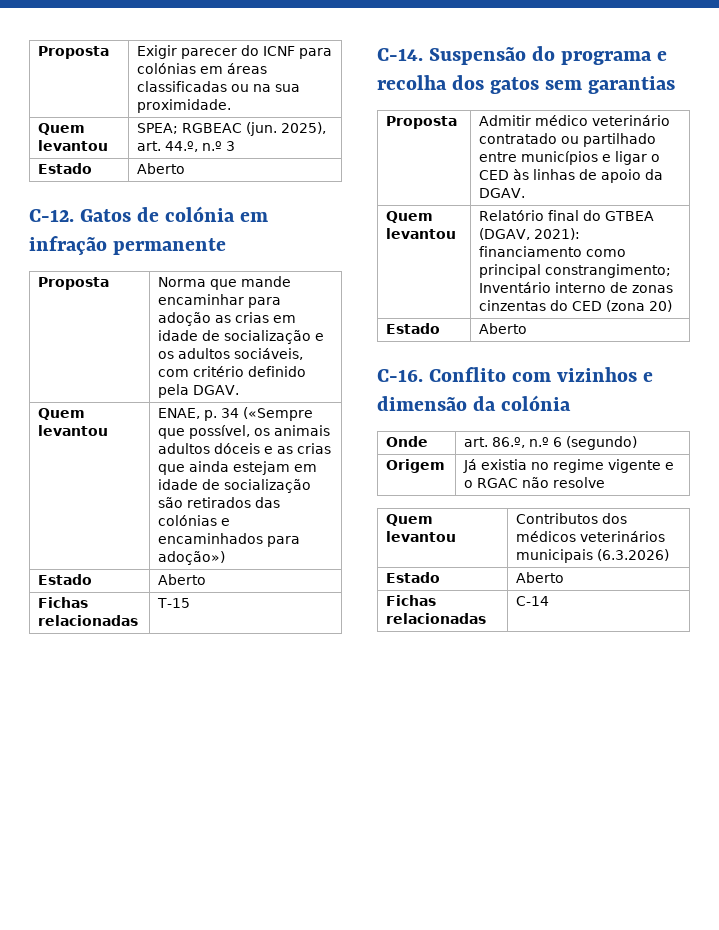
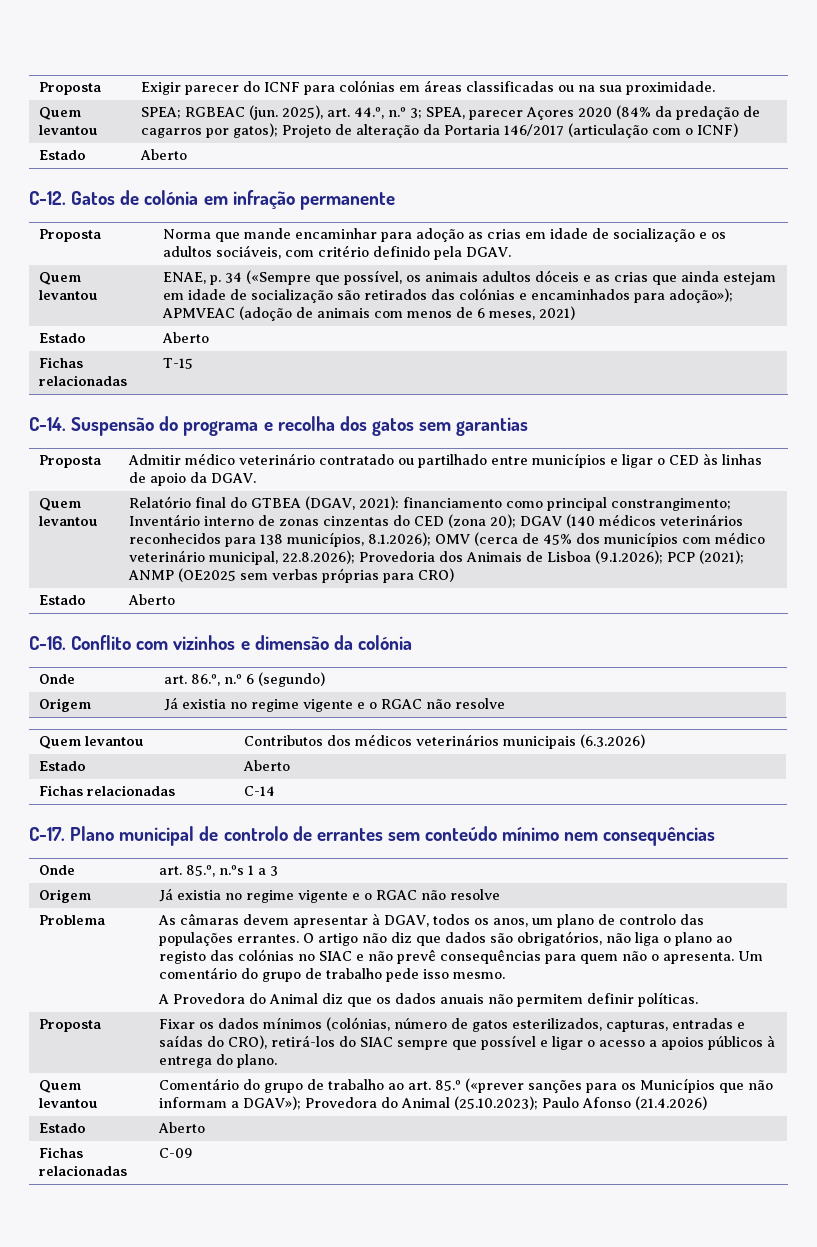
[226,141,236,151] 3 -> [410,105,761,120] [141,123,739,138] 3; SPEA, parecer Açores 2020 (84% da predação de cagarros por gatos); Projeto de alteração da Portaria 146/2017 (articulação com o ICNF)
[158,551,226,565] adoção») -> [669,288,734,303] [162,306,576,321] adoção»); APMVEAC (adoção de animais com menos de 6 meses, 2021)
[649,300,673,312] 20) -> [490,514,744,528] [129,532,766,547] [129,550,745,565] [128,568,455,583] 20); DGAV (140 médicos veterinários reconhecidos para 138 municípios, 8.1.2026); OMV (cerca de 45% dos municípios com médico veterinário municipal, 22.8.2026); Provedoria dos Animais de Lisboa (9.1.2026); PCP (2021); ANMP (OE2025 sem verbas próprias para CRO)
(550, 601) none -> [29,826,716,846] [39,865,76,875] [159,865,279,877] [39,889,92,903] [159,888,501,903] [39,915,106,925] [158,913,705,928] [159,931,733,946] [159,949,764,964] [159,967,506,982] [158,992,699,1007] [39,1019,102,1032] [159,1017,746,1032] [159,1035,776,1050] [159,1054,278,1068] [39,1080,82,1093] [39,1098,99,1108] [159,1078,774,1093] [159,1096,708,1110] [39,1123,87,1133] [158,1122,206,1133] [39,1147,84,1158] [39,1165,128,1176] [159,1148,194,1158] // C-17. Plano municipal de controlo de errantes sem conteúdo mínimo nem consequências // Onde | art. 85.º, n.ºs 1 a 3 // Origem | Já existia no regime vigente e o RGAC não resolve // Problema | As câmaras devem apresentar à DGAV, todos os anos, um plano de controlo das populações errantes. O artigo não diz que dados são obrigatórios, não liga o plano ao registo das colónias no SIAC e não prevê consequências para quem não o apresenta. Um comentário do grupo de trabalho pede isso mesmo. // A Provedora do Animal diz que os dados anuais não permitem definir políticas. // Proposta | Fixar os dados mínimos (colónias, número de gatos esterilizados, capturas, entradas e saídas do CRO), retirá-los do SIAC sempre que possível e ligar o acesso a apoios públicos à entrega do plano. // Quem levantou | Comentário do grupo de trabalho ao art. 85.º («prever sanções para os Municípios que não informam a DGAV»); Provedora do Animal (25.10.2023); Paulo Afonso (21.4.2026) // Estado | Aberto // Fichas relacionadas | C-09

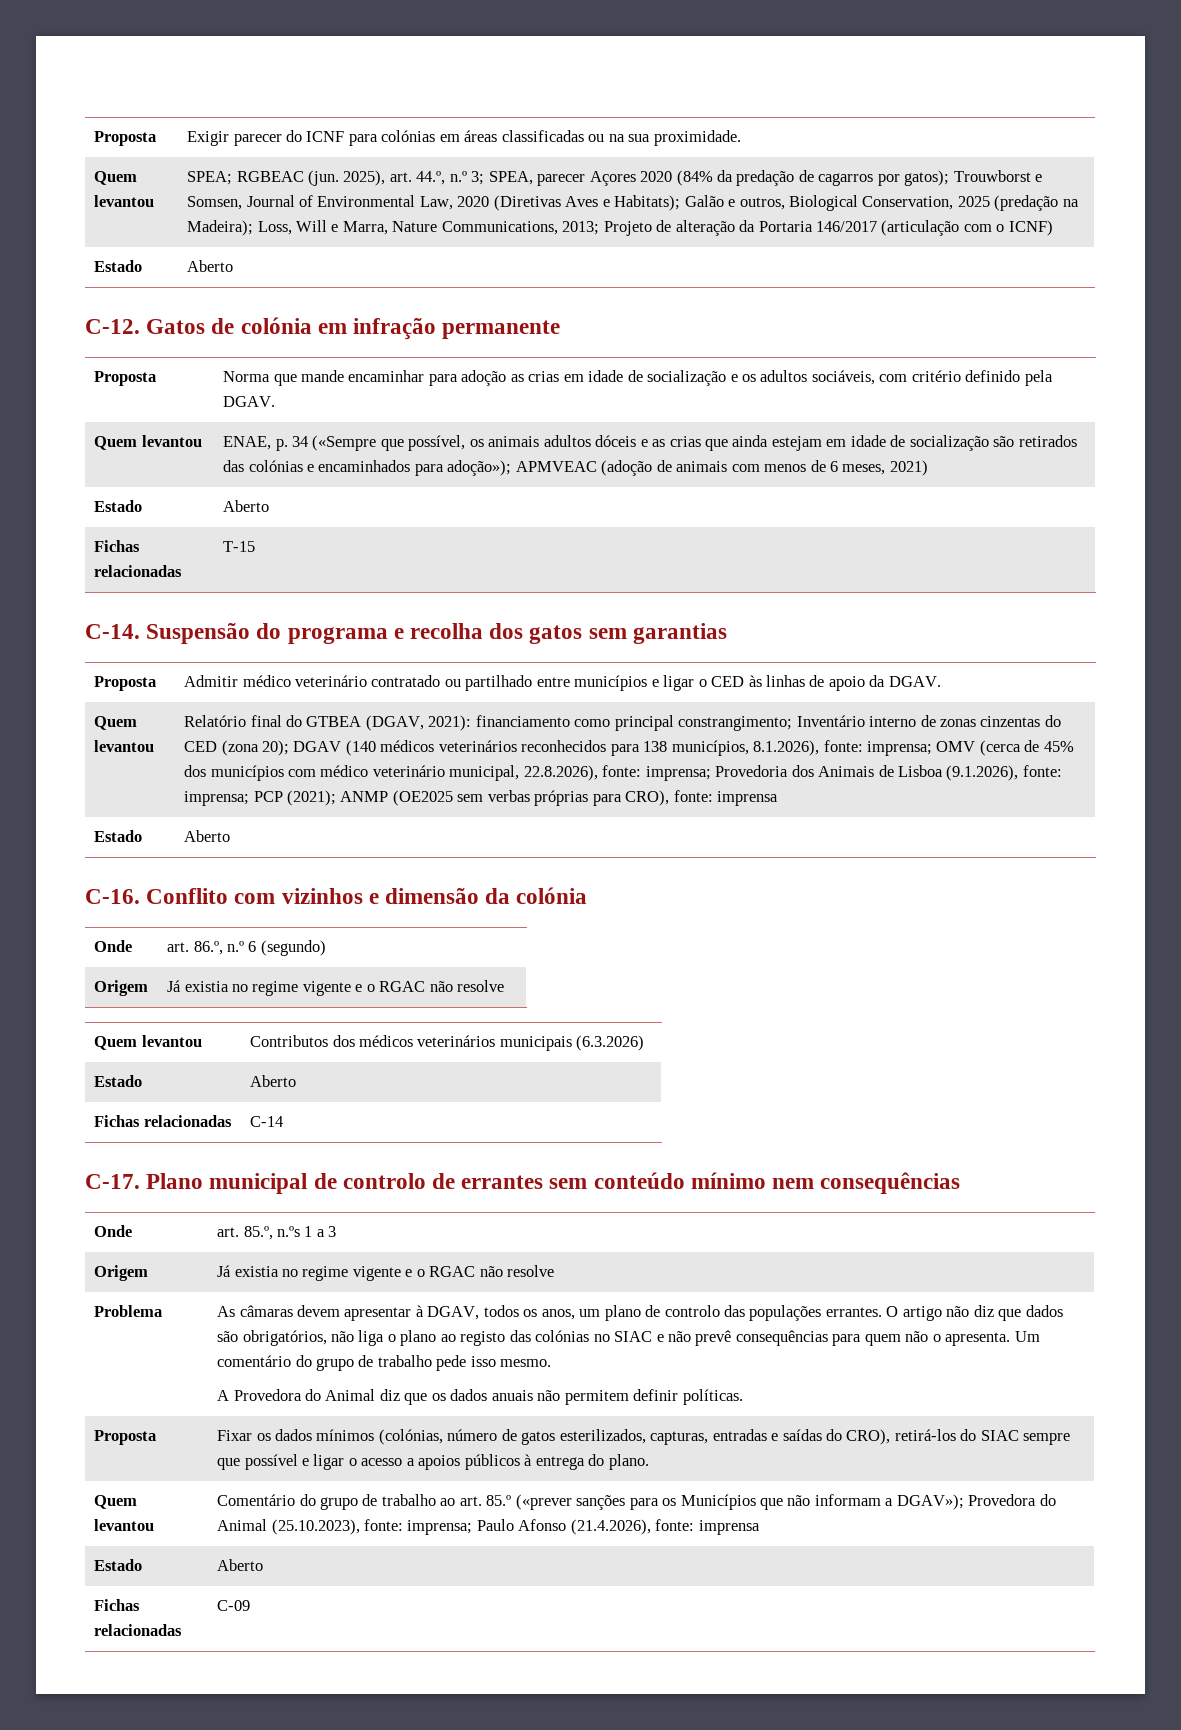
(279, 130) none -> [953,170,1043,182] [187,195,1079,211] [187,220,600,236] Trouwborst e Somsen, Journal of Environmental Law, 2020 (Diretivas Aves e Habitats); Galão e outros, Biological Conservation, 2025 (predação na Madeira); Loss, Will e Marra, Nature Communications, 2013;
[368,532,432,546] 8.1.2026); -> [753,740,932,756] 8.1.2026), fonte: imprensa;
[282,550,356,564] 22.8.2026); -> [523,765,711,781] 22.8.2026), fonte: imprensa;
[595,550,664,564] (9.1.2026); -> [946,765,1062,781] [184,791,250,806] (9.1.2026), fonte: imprensa;
[418,568,455,582] CRO) -> [625,790,779,806] CRO), fonte: imprensa
[454,1096,708,1110] (25.10.2023); Paulo Afonso (21.4.2026) -> [271,1519,760,1535] (25.10.2023), fonte: imprensa; Paulo Afonso (21.4.2026), fonte: imprensa

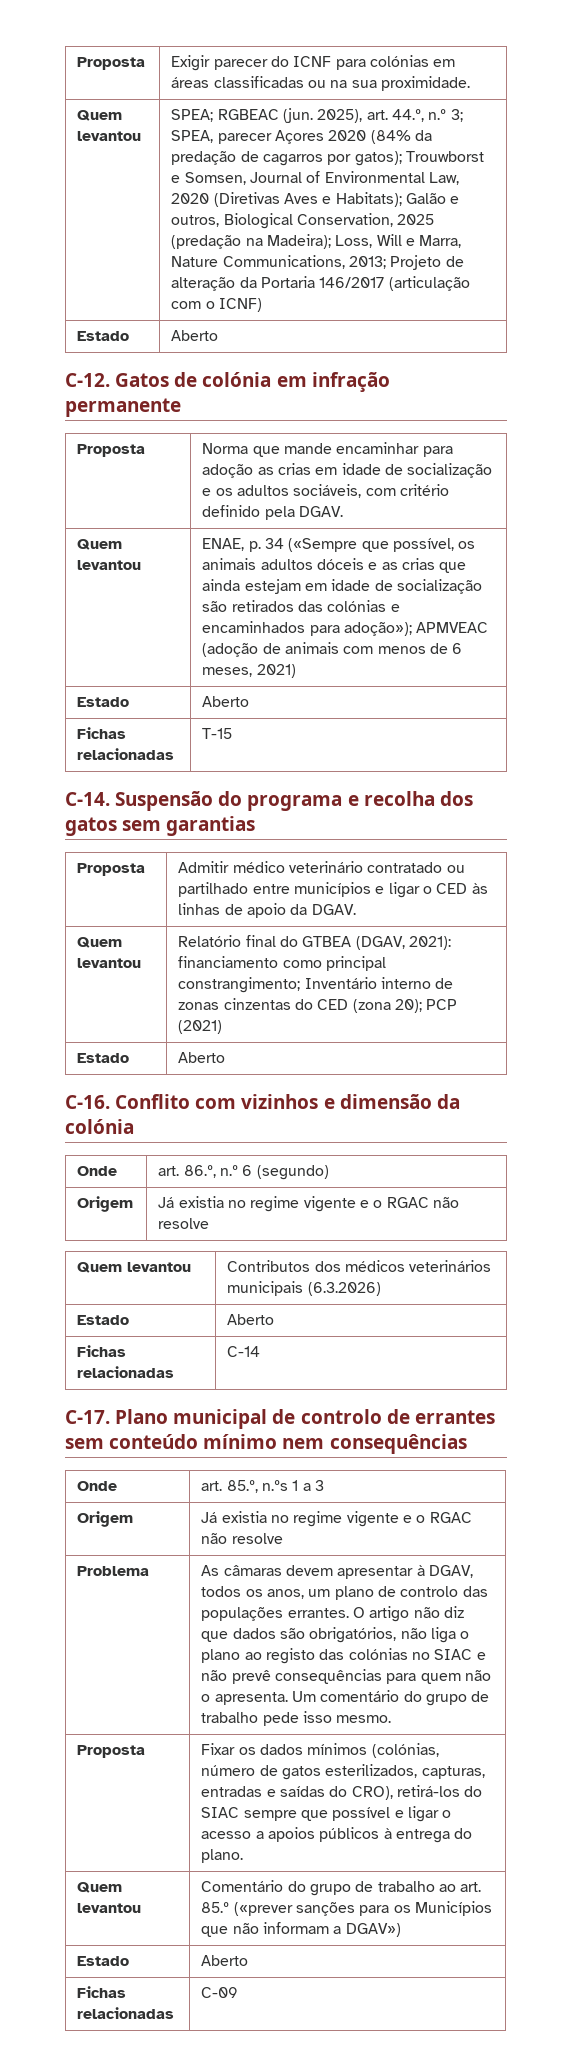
[293,740,1074,756] [184,765,1062,781] [184,790,779,806] DGAV (140 médicos veterinários reconhecidos para 138 municípios, 8.1.2026), fonte: imprensa; OMV (cerca de 45% dos municípios com médico veterinário municipal, 22.8.2026), fonte: imprensa; Provedoria dos Animais de Lisboa (9.1.2026), fonte: imprensa; PCP (2021); ANMP (OE2025 sem verbas próprias para CRO), fonte: imprensa -> [426,999,458,1010] [178,1020,223,1034] PCP (2021)
[217,1389,743,1405] // A Provedora do Animal diz que os dados anuais não permitem definir políticas. -> (392, 1719) none
[896,1494,1056,1510] [217,1519,760,1535] DGAV»); Provedora do Animal (25.10.2023), fonte: imprensa; Paulo Afonso (21.4.2026), fonte: imprensa -> [345,1923,401,1937] DGAV»)

